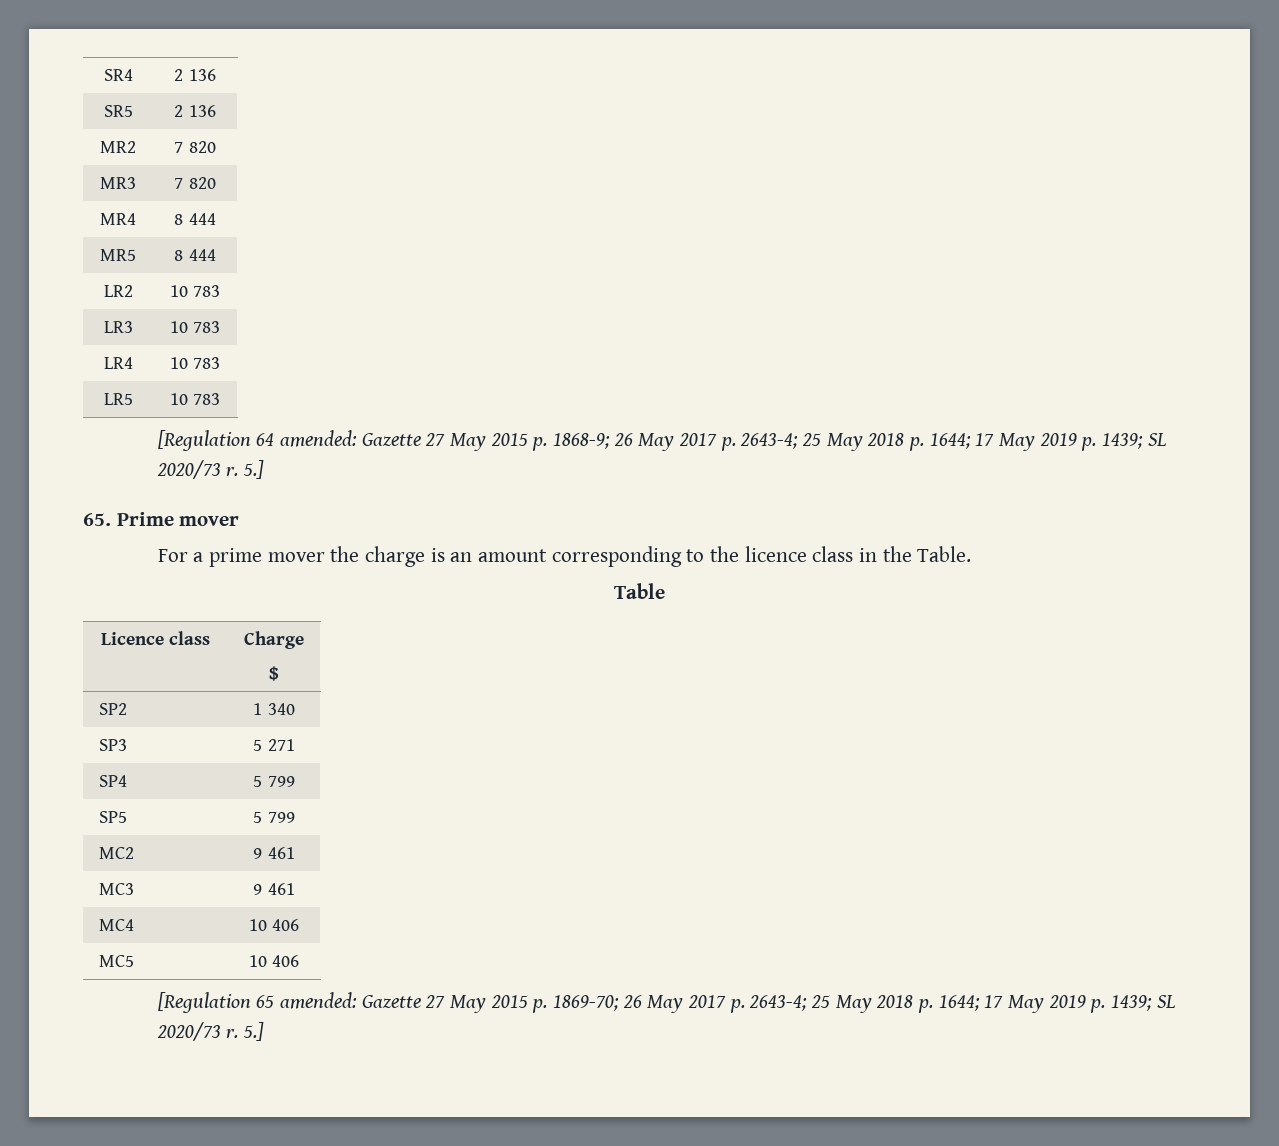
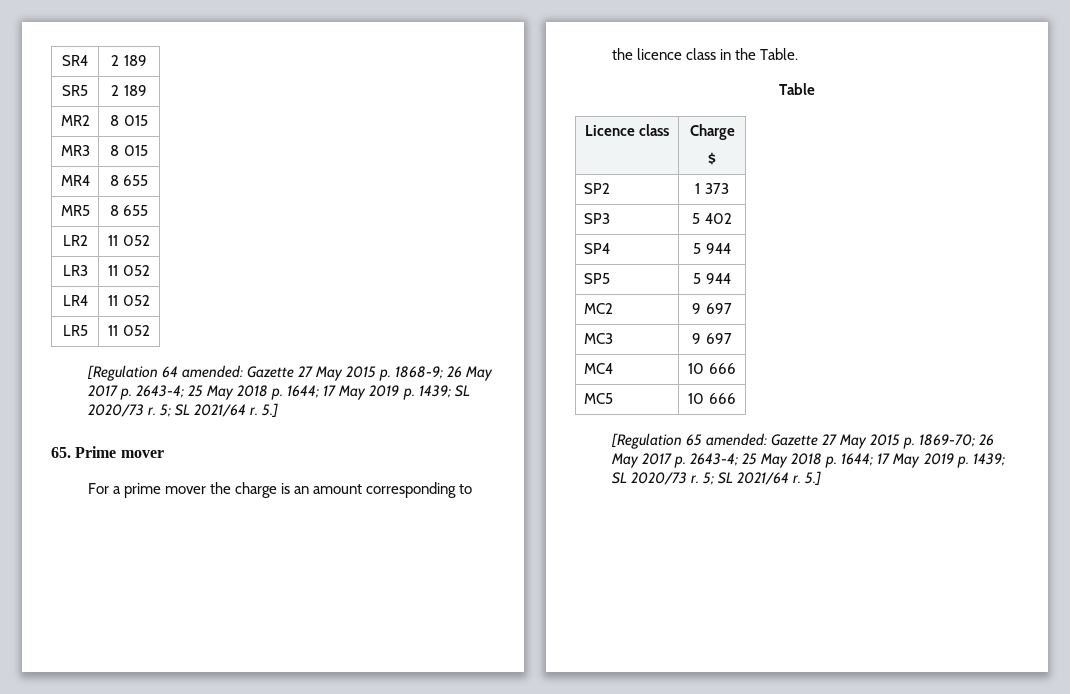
[188,69,216,81] 136 -> [123,55,147,66] 189
[188,105,216,117] 136 -> [123,85,147,96] 189
[174,141,216,153] 7 820 -> [110,115,148,126] 8 015
[174,177,216,189] 7 820 -> [110,145,148,156] 8 015
[188,213,216,225] 444 -> [123,175,149,186] 655
[188,249,216,261] 444 -> [123,205,149,216] 655
[169,285,221,297] 10 783 -> [108,235,150,246] 11 052
[169,321,221,333] 10 783 -> [108,265,150,276] 11 052
[169,357,221,369] 10 783 -> [108,295,150,306] 11 052
[169,393,221,405] 10 783 -> [108,325,150,336] 11 052
(239, 471) none -> [160,404,259,417] 5; SL 2021/64 r.
[267,703,295,715] 340 -> [704,183,729,194] 373
[267,739,295,751] 271 -> [704,213,732,224] 402
[267,776,295,787] 799 -> [705,243,731,254] 944
[267,812,295,823] 799 -> [705,273,731,284] 944
[267,847,295,859] 461 -> [705,303,732,314] 697
[267,883,295,895] 461 -> [705,333,732,344] 697
[272,919,300,931] 406 -> [708,363,736,374] 666
[272,955,300,967] 406 -> [708,393,736,404] 666
(239, 1033) none -> [703,472,802,485] 5; SL 2021/64 r.

